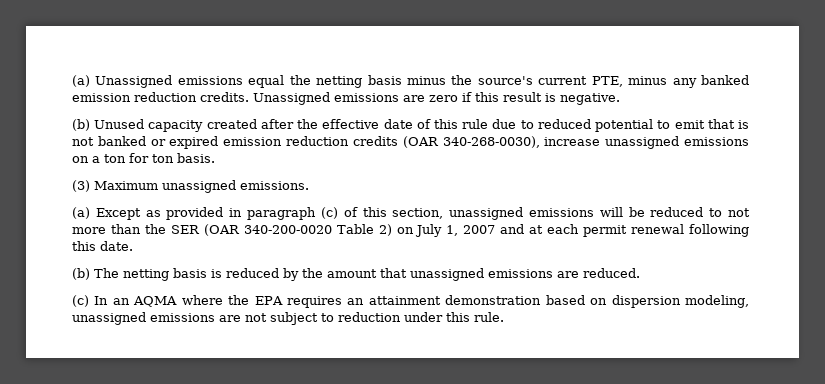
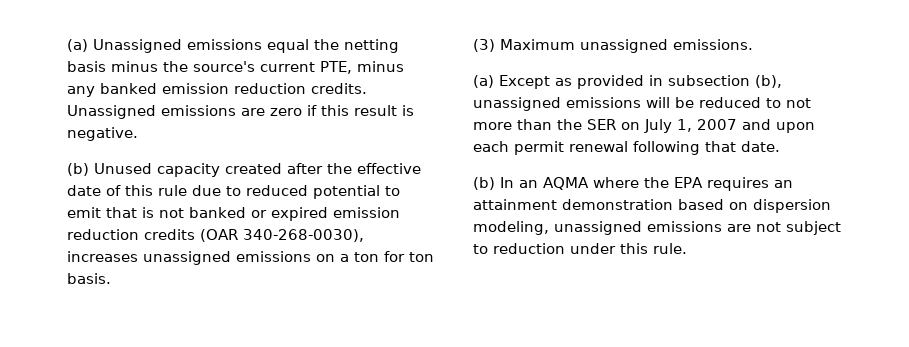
[544,137,601,146] increase -> [67,251,138,262] increases
[247,207,444,220] paragraph (c) of this section, -> [668,75,782,88] subsection (b),
[203,224,392,236] (OAR 340-200-0020 Table 2) -> (616, 124) none
[529,225,544,234] at -> [776,122,815,133] upon
[72,241,96,251] this -> [705,141,736,152] that
[94,268,640,281] [72,295,89,307] The netting basis is reduced by the amount that unassigned emissions are reduced. // (c) -> (495, 183) none

